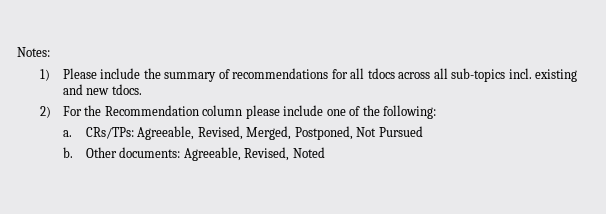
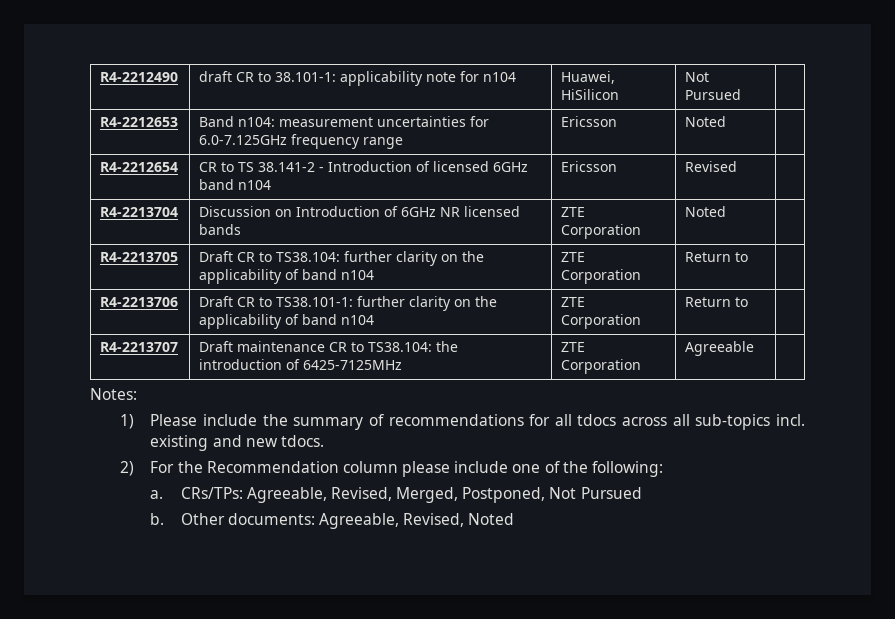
(17, 52) none -> [100,72,179,82] [199,71,517,86] [561,71,616,84] [561,89,620,100] [685,72,710,82] [685,89,742,100] [100,117,179,127] [199,116,490,127] [199,134,404,149] [561,116,618,127] [685,116,727,127] [100,162,179,172] [199,161,529,172] [199,179,272,190] [561,161,618,172] [685,161,738,172] [100,207,179,217] [199,206,521,217] [199,224,242,235] [561,207,586,217] [561,224,642,239] [685,206,727,217] [100,252,179,262] [199,251,485,266] [199,269,375,284] [561,252,586,262] [561,269,642,284] [685,252,749,262] [100,297,179,307] [199,296,498,311] [199,314,375,329] [561,297,586,307] [561,314,642,329] [685,297,749,307] [100,342,179,352] [199,341,459,352] [199,359,403,370] [561,342,586,352] [561,359,642,374] [685,341,755,356] R4-2212490 | draft CR to 38.101-1: applicability note for n104 | Huawei, HiSilicon | Not Pursued | // R4-2212653 | Band n104: measurement uncertainties for 6.0-7.125GHz frequency range | Ericsson | Noted | // R4-2212654 | CR to TS 38.141-2 - Introduction of licensed 6GHz band n104 | Ericsson | Revised | // R4-2213704 | Discussion on Introduction of 6GHz NR licensed bands | ZTE Corporation | Noted | // R4-2213705 | Draft CR to TS38.104: further clarity on the applicability of band n104 | ZTE Corporation | Return to | // R4-2213706 | Draft CR to TS38.101-1: further clarity on the applicability of band n104 | ZTE Corporation | Return to | // R4-2213707 | Draft maintenance CR to TS38.104: the introduction of 6425-7125MHz | ZTE Corporation | Agreeable | //

